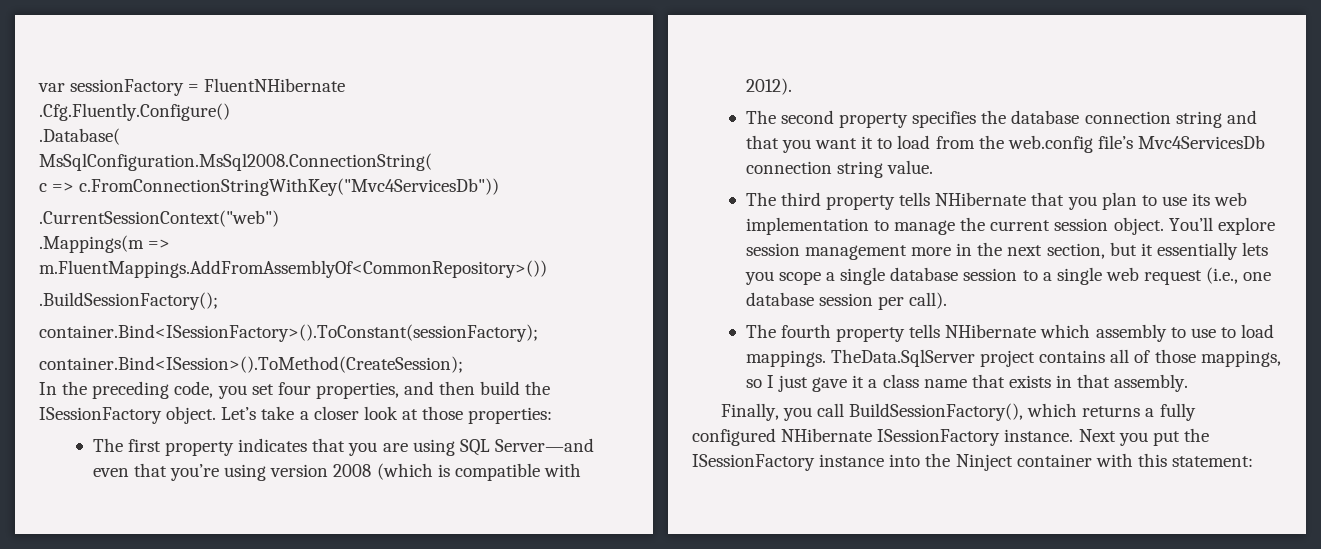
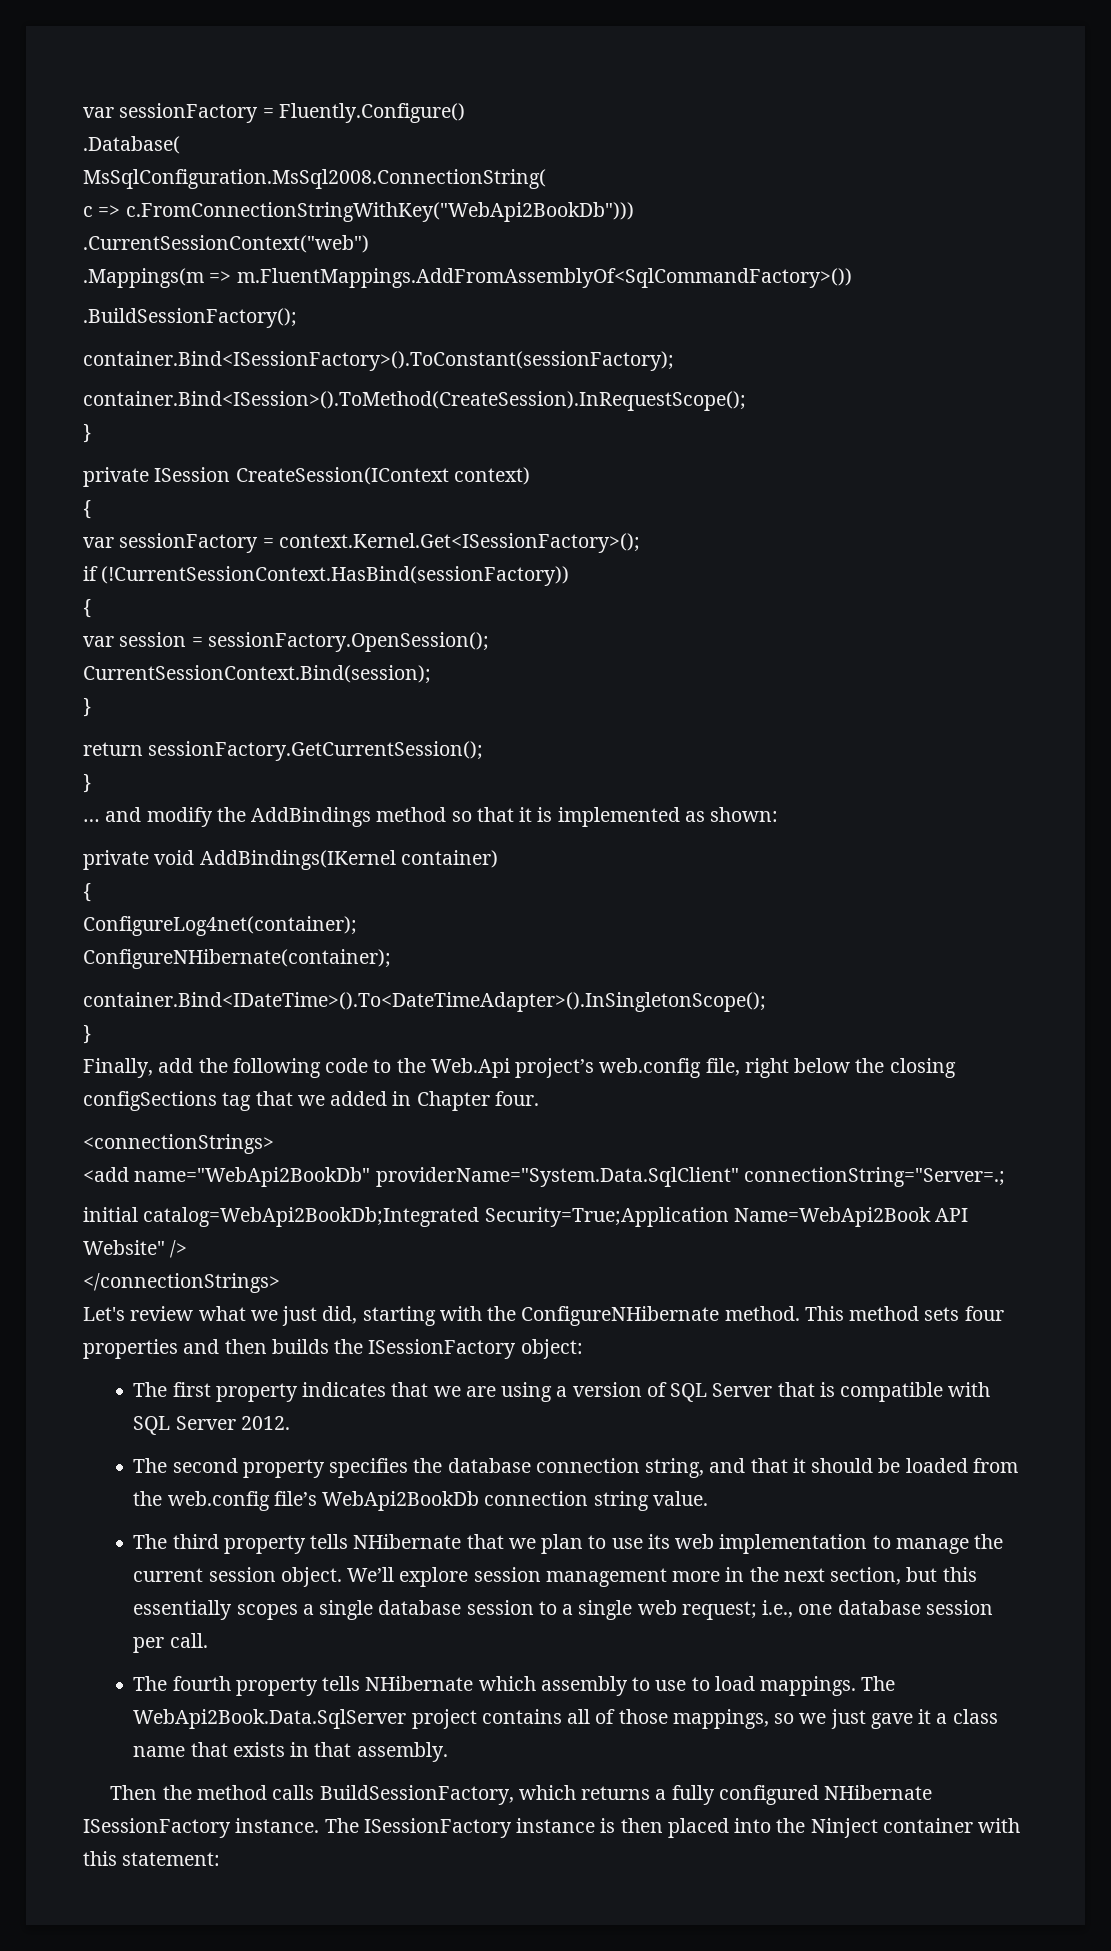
[38,78,346,96] [39,103,230,121] var sessionFactory = FluentNHibernate // .Cfg.Fluently.Configure() -> [83,103,465,123] var sessionFactory = Fluently.Configure()
[79,178,500,196] c.FromConnectionStringWithKey("Mvc4ServicesDb")) -> [125,202,634,222] c.FromConnectionStringWithKey("WebApi2BookDb")))
[39,260,547,278] m.FluentMappings.AddFromAssemblyOf<CommonRepository>()) -> [236,268,852,288] m.FluentMappings.AddFromAssemblyOf<SqlCommandFactory>())
[39,356,463,373] [39,381,399,399] container.Bind<ISession>().ToMethod(CreateSession); // In the preceding code, you set four properties, -> [83,391,746,411] [83,424,91,443] [83,467,530,487] [83,500,91,519] [83,533,640,553] [83,566,570,586] [83,599,91,618] [83,632,489,652] [83,665,431,684] [83,698,91,717] [83,741,484,761] [83,774,91,793] [83,807,779,827] [83,850,498,870] [83,883,91,902] [83,916,357,936] [83,949,391,969] [83,992,766,1012] [83,1025,91,1044] [83,1058,956,1078] [83,1091,539,1111] [83,1134,274,1154] [83,1167,1005,1187] [83,1207,969,1227] [83,1240,188,1258] [83,1273,280,1293] [83,1306,1004,1326] [83,1339,178,1359] container.Bind<ISession>().ToMethod(CreateSession).InRequestScope(); // } // private ISession CreateSession(IContext context) // { // var sessionFactory = context.Kernel.Get<ISessionFactory>(); // if (!CurrentSessionContext.HasBind(sessionFactory)) // { // var session = sessionFactory.OpenSession(); // CurrentSessionContext.Bind(session); // } // return sessionFactory.GetCurrentSession(); // } // … and modify the AddBindings method so that it is implemented as shown: // private void AddBindings(IKernel container) // { // ConfigureLog4net(container); // ConfigureNHibernate(container); // container.Bind<IDateTime>().To<DateTimeAdapter>().InSingletonScope(); // } // Finally, add the following code to the Web.Api project’s web.config file, right below the closing configSections tag that we added in Chapter four. // <connectionStrings> // <add name="WebApi2BookDb" providerName="System.Data.SqlClient" connectionString="Server=.; // initial catalog=WebApi2BookDb;Integrated Security=True;Application Name=WebApi2Book API Website" /> // </connectionStrings> // Let's review what we just did, starting with the ConfigureNHibernate method. This method sets four properties
[480,381,551,395] [39,406,553,424] build the ISessionFactory object. Let’s take a closer look at those properties: -> [271,1339,583,1359] builds the ISessionFactory object:
[348,442,378,456] you -> [433,1386,461,1397] we
[459,438,594,456] [92,463,581,481] [745,78,792,95] SQL Server—and even that you’re using version 2008 (which is compatible with 2012). -> [556,1382,991,1402] [133,1416,290,1435] a version of SQL Server that is compatible with SQL Server 2012.
[1175,111,1222,128] string -> [645,1458,705,1478] string,
[781,135,931,153] you want it to load -> [792,1458,968,1473] it should be loaded
[1138,135,1266,149] Mvc4ServicesDb -> [322,1491,480,1511] WebApi2BookDb
[1067,196,1097,210] you -> [508,1538,536,1549] we
[1168,217,1213,231] You’ll -> [347,1567,395,1582] We’ll
[1140,242,1269,260] [744,271,821,285] it essentially lets you scope -> [942,1567,977,1582] [133,1600,298,1620] this essentially scopes
[1144,267,1239,285] request (i.e., -> [681,1600,794,1620] request; i.e.,
[909,292,948,309] call). -> [169,1633,208,1648] call.
[830,349,975,367] TheData.SqlServer -> [861,1676,896,1691] [133,1709,407,1729] The WebApi2Book.Data.SqlServer
[766,375,774,388] I -> [799,1713,827,1724] we
[720,403,1024,421] Finally, you call BuildSessionFactory(), -> [110,1785,514,1805] Then the method calls BuildSessionFactory,
[1078,428,1209,446] [692,454,885,471] Next you put the ISessionFactory instance -> [324,1818,729,1838] The ISessionFactory instance is then placed

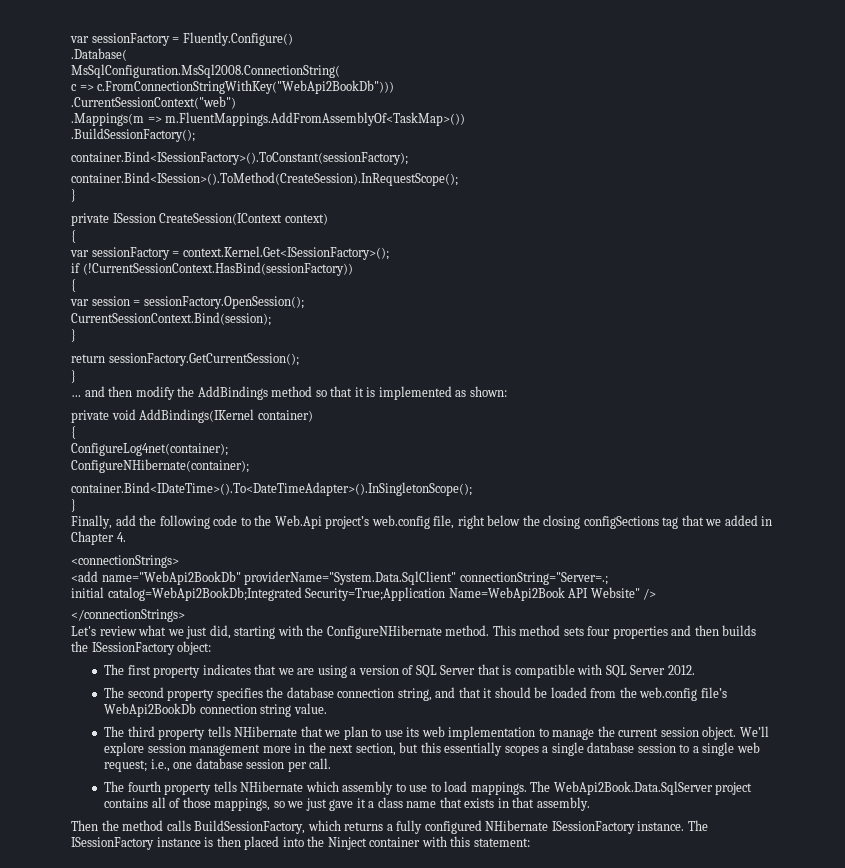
[236,268,852,288] m.FluentMappings.AddFromAssemblyOf<SqlCommandFactory>()) -> [165,112,466,126] m.FluentMappings.AddFromAssemblyOf<TaskMap>())
(142, 814) none -> [108,386,133,397] then
[494,1091,539,1106] four. -> [116,532,126,542] 4.

